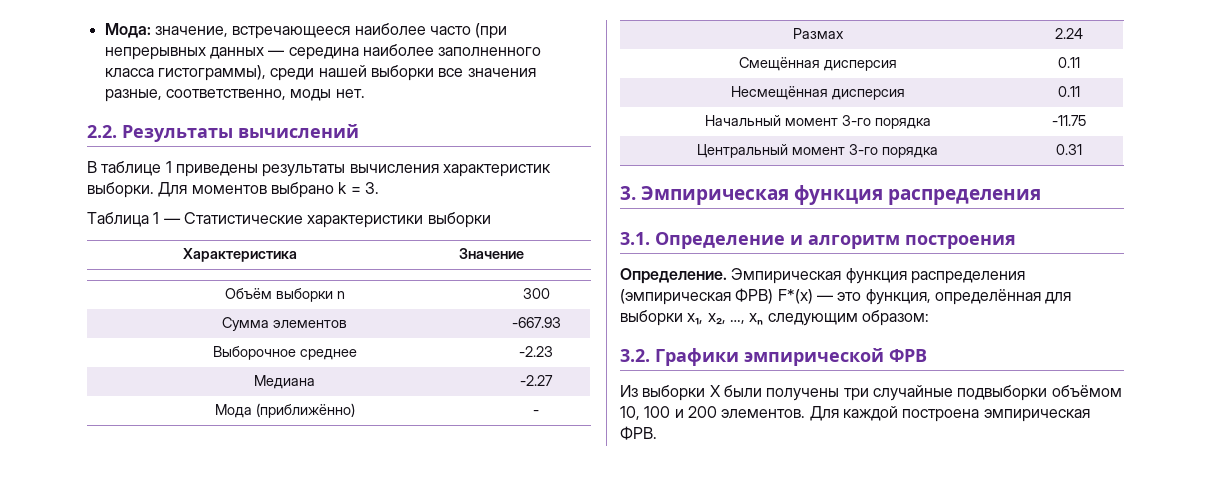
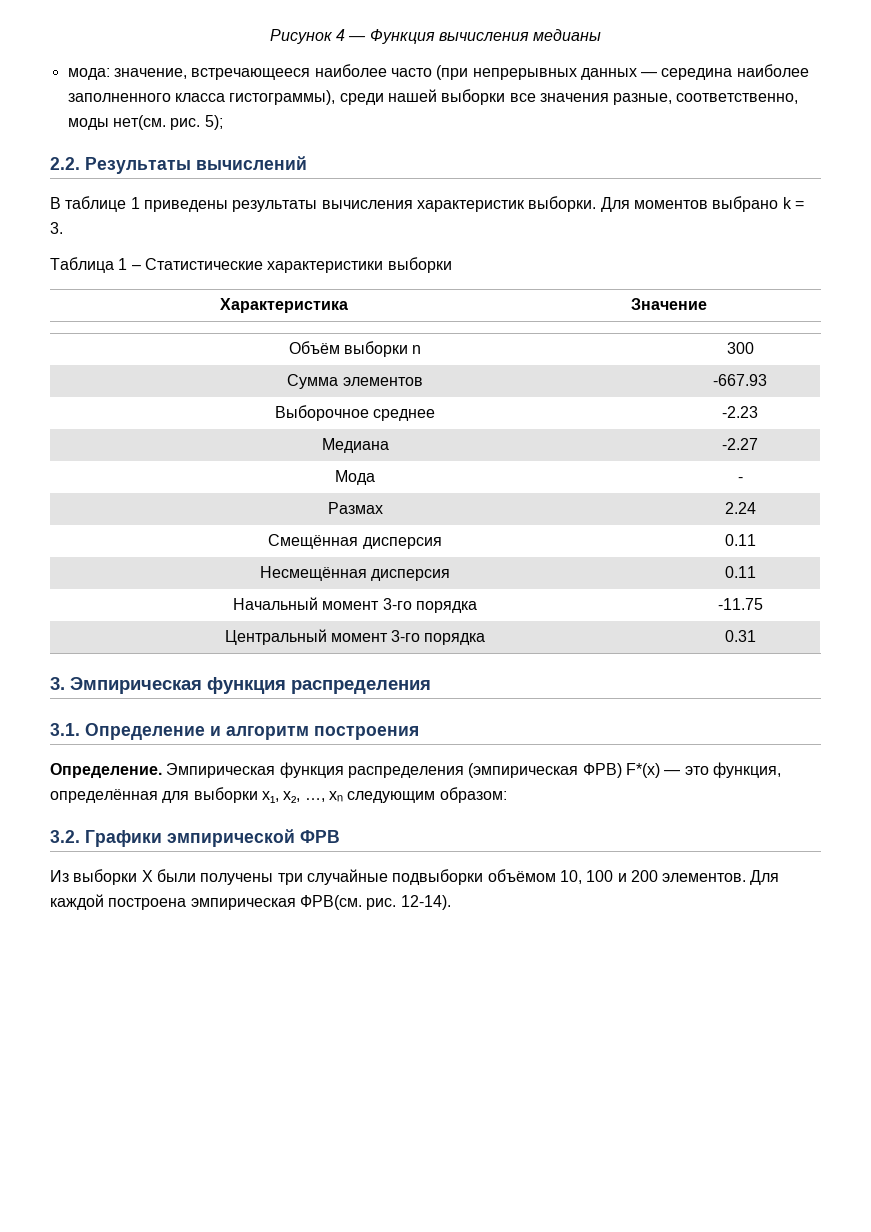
[104,23,151,38] Мода: -> [269,29,602,44] [67,68,110,80] Рисунок 4 — Функция вычисления медианы // мода:
[335,89,365,98] нет. -> [112,115,223,130] нет(см. рис. 5);
[163,218,181,224] — -> [131,265,141,270] –
[255,403,355,418] (приближённо) -> (375, 477) none
[620,426,657,440] ФРВ. -> [299,895,451,910] ФРВ(см. рис. 12-14).

